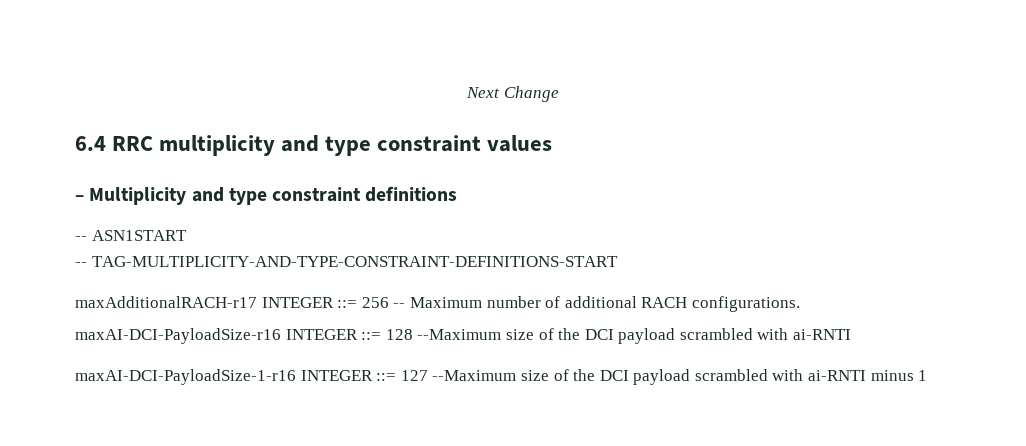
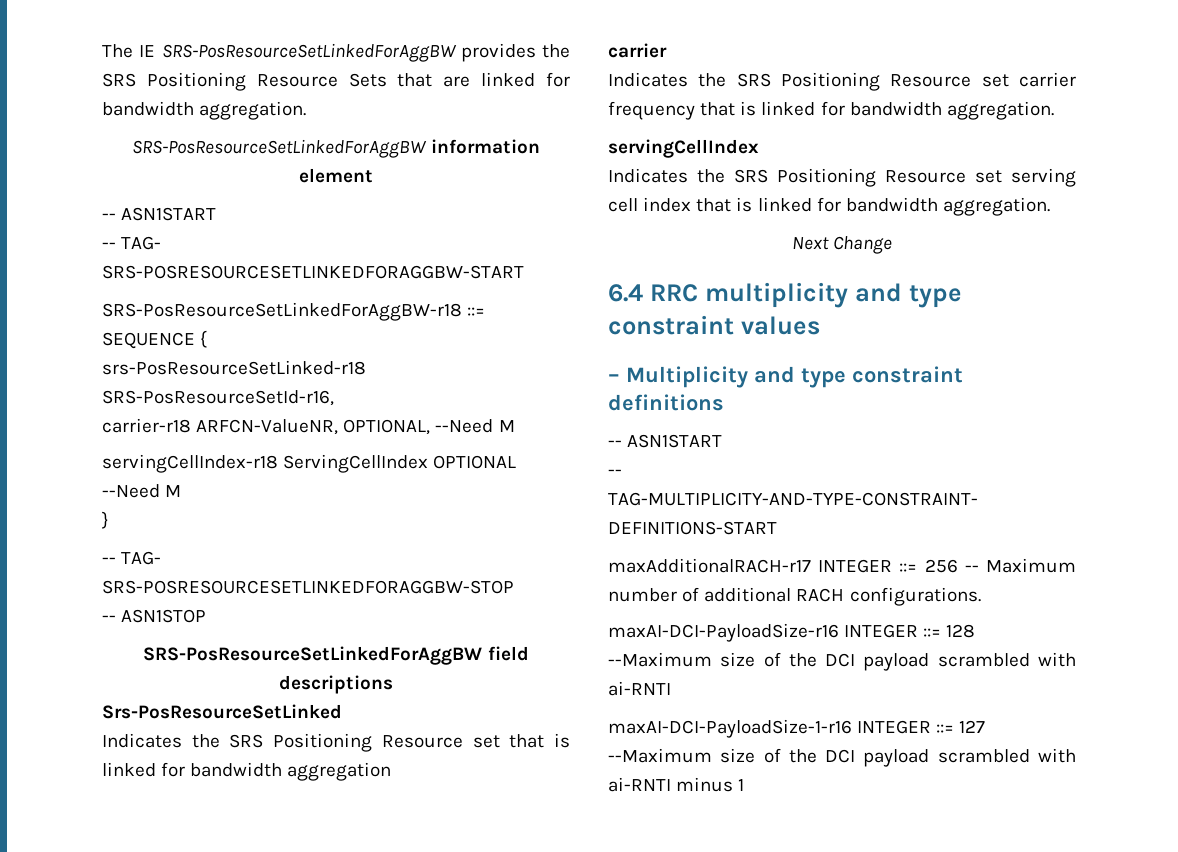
(466, 92) none -> [102,43,570,62] [102,72,570,91] [102,101,307,120] [132,139,540,158] [299,168,373,183] [102,207,217,221] [102,236,162,250] [102,265,524,279] [102,302,486,321] [102,330,208,349] [102,360,366,375] [102,390,334,406] [102,418,515,435] [102,454,517,473] [102,484,182,498] [102,511,109,529] [102,551,162,565] [102,580,514,594] [102,609,207,623] [143,646,529,665] [279,675,393,694] [102,704,342,719] [102,733,570,752] [102,762,392,781] [608,43,667,58] [608,72,1076,91] [608,101,1054,120] [608,139,759,158] [608,168,1076,187] [608,197,1050,216] The IE SRS-PosResourceSetLinkedForAggBW provides the SRS Positioning Resource Sets that are linked for bandwidth aggregation. // SRS-PosResourceSetLinkedForAggBW information element // -- ASN1START // -- TAG- SRS-POSRESOURCESETLINKEDFORAGGBW-START // SRS-PosResourceSetLinkedForAggBW-r18 ::= SEQUENCE { // srs-PosResourceSetLinked-r18 SRS-PosResourceSetId-r16, // carrier-r18 ARFCN-ValueNR, OPTIONAL, --Need M // servingCellIndex-r18 ServingCellIndex OPTIONAL --Need M // } // -- TAG- SRS-POSRESOURCESETLINKEDFORAGGBW-STOP // -- ASN1STOP // SRS-PosResourceSetLinkedForAggBW field descriptions // Srs-PosResourceSetLinked // Indicates the SRS Positioning Resource set that is linked for bandwidth aggregation // carrier // Indicates the SRS Positioning Resource set carrier frequency that is linked for bandwidth aggregation. // servingCellIndex // Indicates the SRS Positioning Resource set serving cell index that is linked for bandwidth aggregation. //

